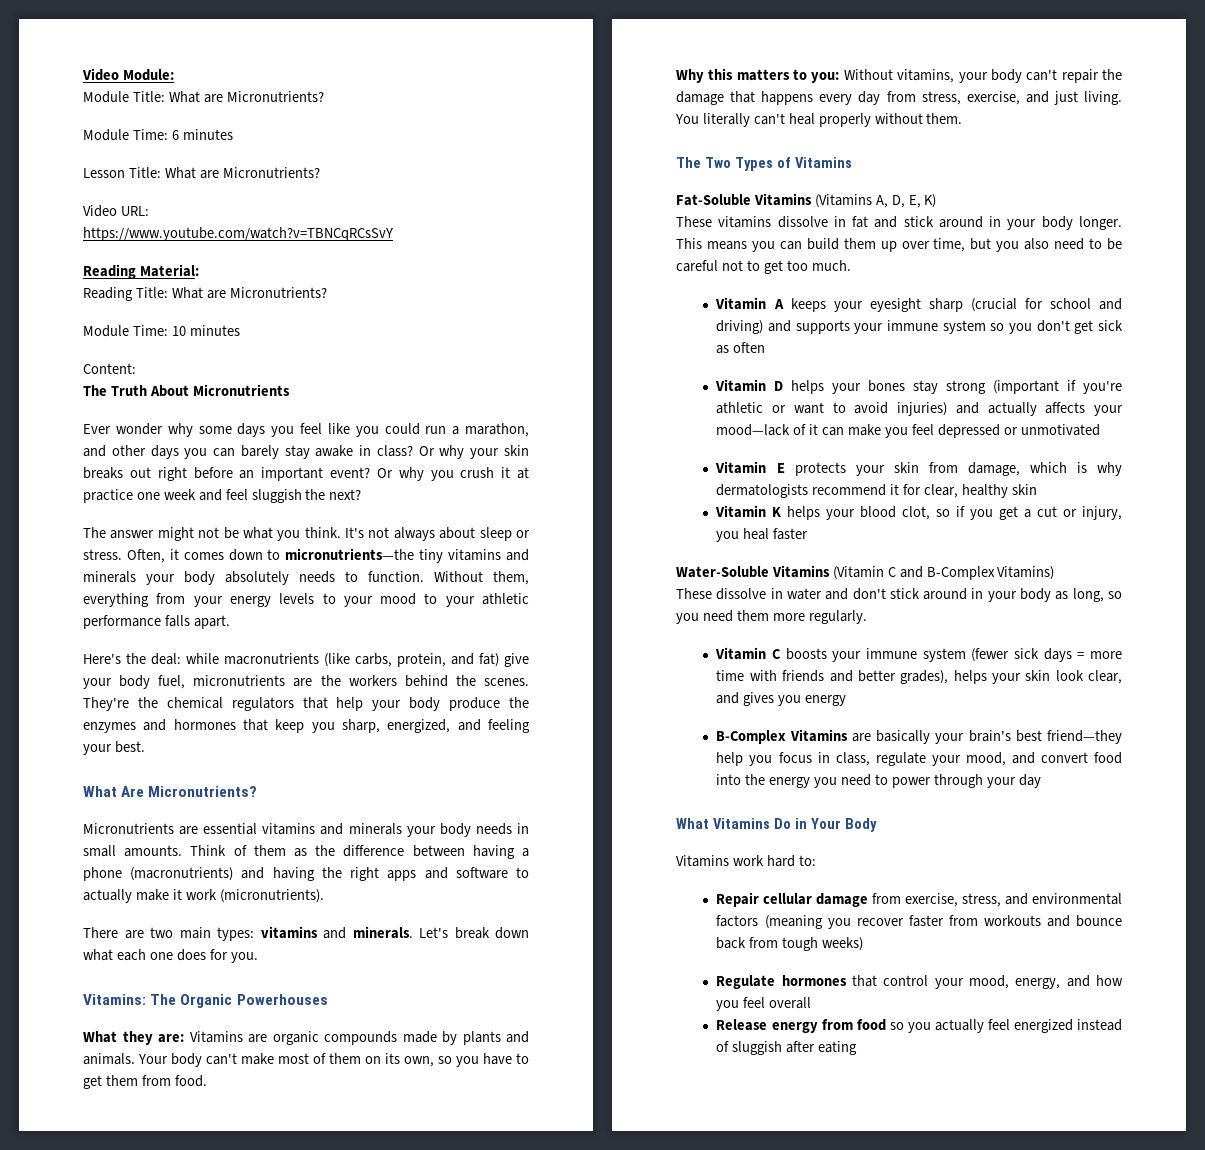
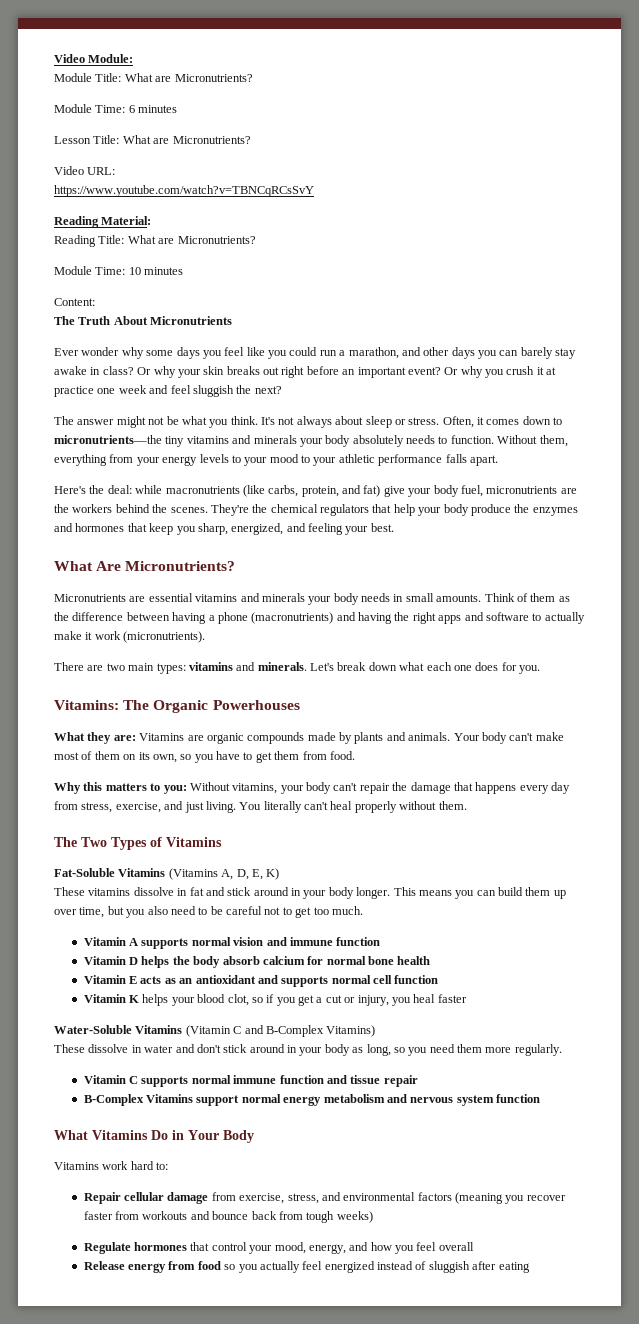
[790,298,1122,312] [716,320,1123,334] [716,342,766,354] [715,379,1122,394] [716,402,1123,416] [716,424,1100,438] [715,461,1122,476] [716,484,1037,498] keeps your eyesight sharp (crucial for school and driving) and supports your immune system so you don't get sick as often // Vitamin D helps your bones stay strong (important if you're athletic or want to avoid injuries) and actually affects your mood—lack of it can make you feel depressed or unmotivated // Vitamin E protects your skin from damage, which is why dermatologists recommend it for clear, healthy skin -> [141,937,381,949] [83,956,431,968] [83,975,439,987] supports normal vision and immune function // Vitamin D helps the body absorb calcium for normal bone health // Vitamin E acts as an antioxidant and supports normal cell function
[785,648,1122,662] [716,670,1122,684] [716,692,847,706] [716,729,1122,744] [716,752,1122,766] [716,774,1041,788] boosts your immune system (fewer sick days = more time with friends and better grades), helps your skin look clear, and gives you energy // B-Complex Vitamins are basically your brain's best friend—they help you focus in class, regulate your mood, and convert food into the energy you need to power through your day -> [141,1075,418,1087] [83,1094,541,1106] supports normal immune function and tissue repair // B-Complex Vitamins support normal energy metabolism and nervous system function

